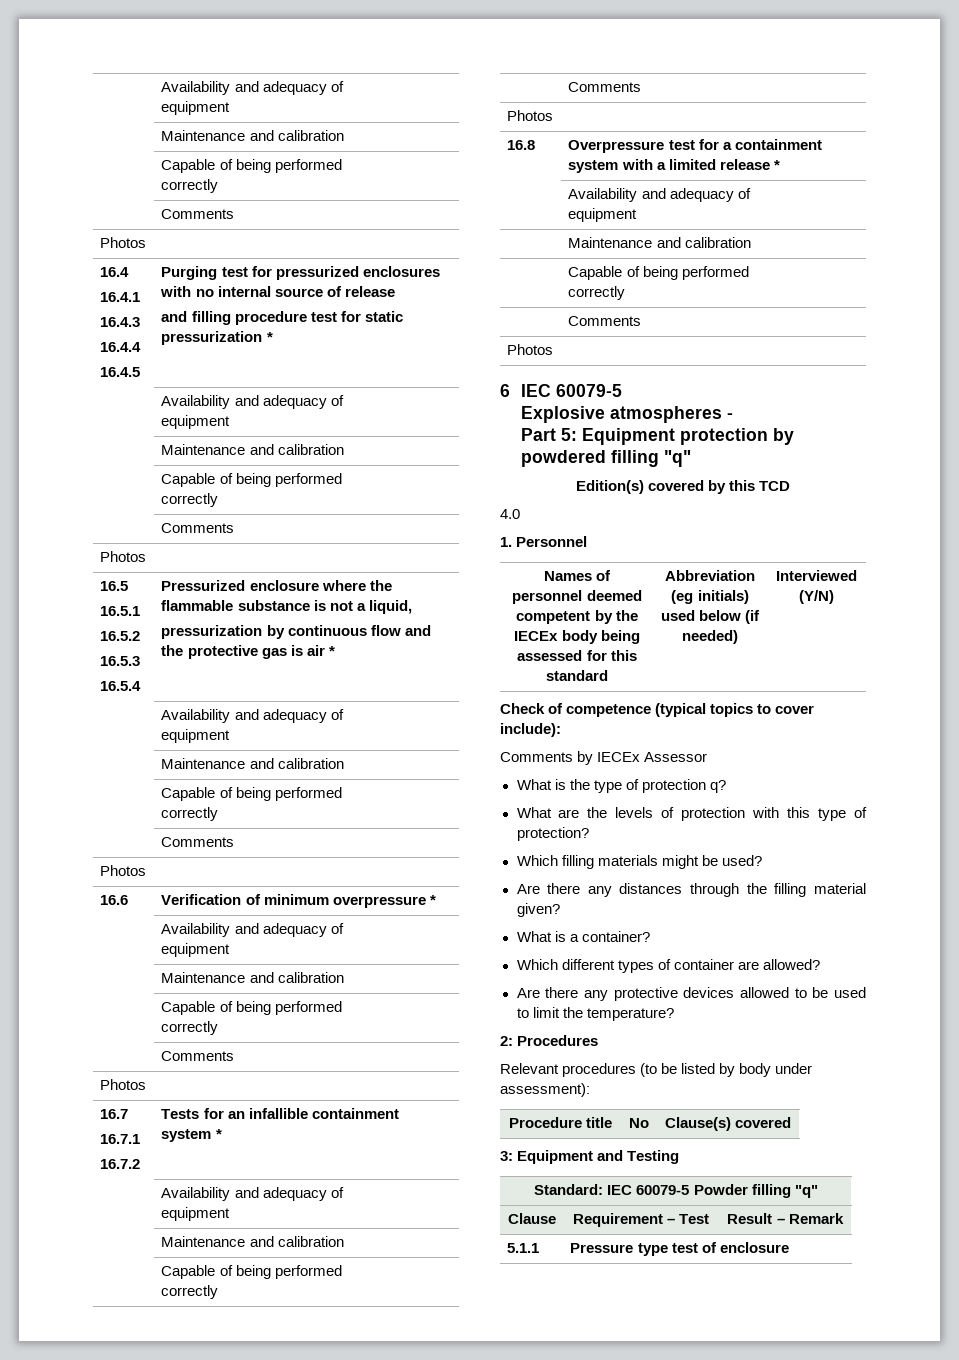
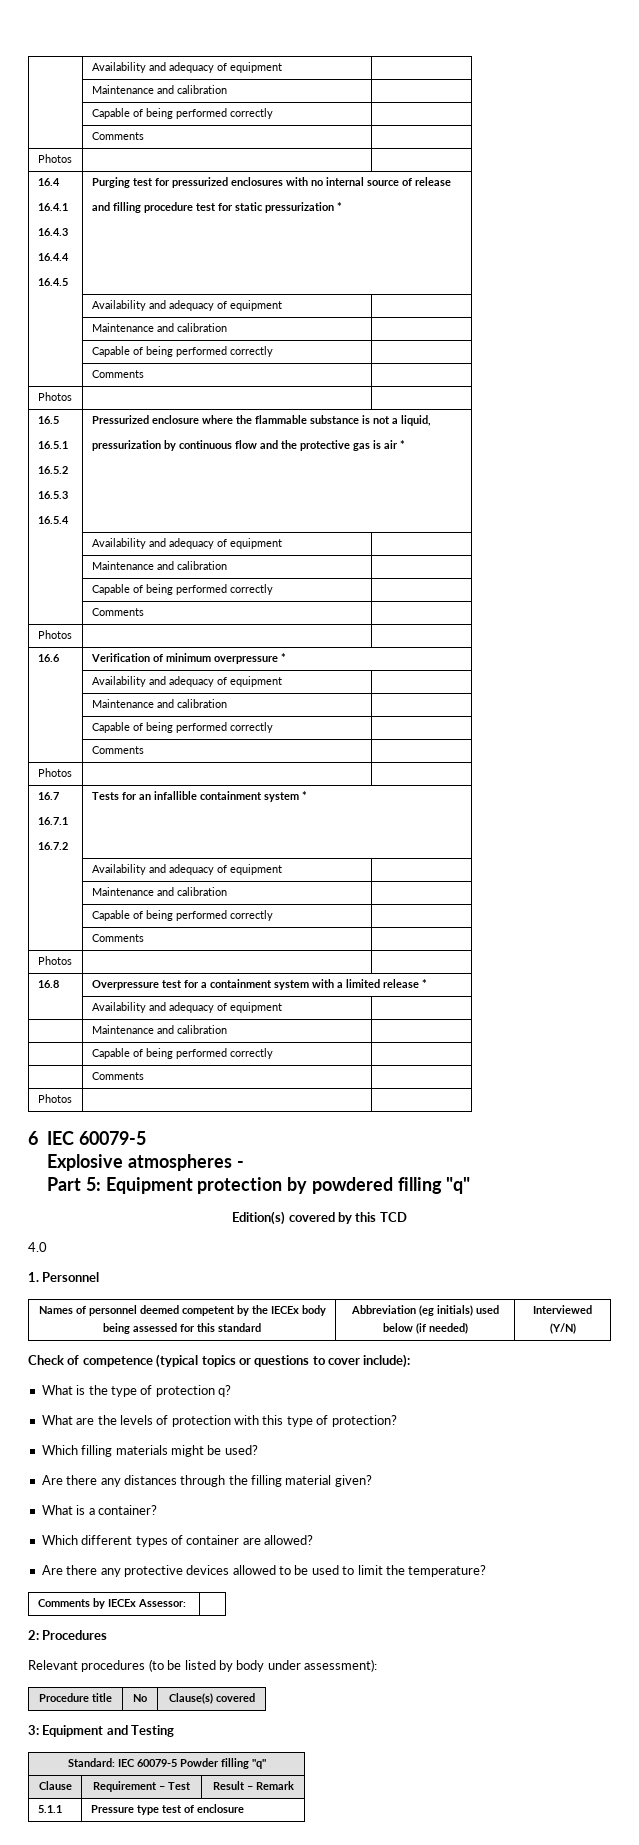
(754, 710) none -> [238,1355,310,1367] or questions
[500,751,708,765] // Comments by IECEx Assessor -> (411, 1361) none
(674, 1014) none -> [37,1598,186,1609] // Comments by IECEx Assessor: |

